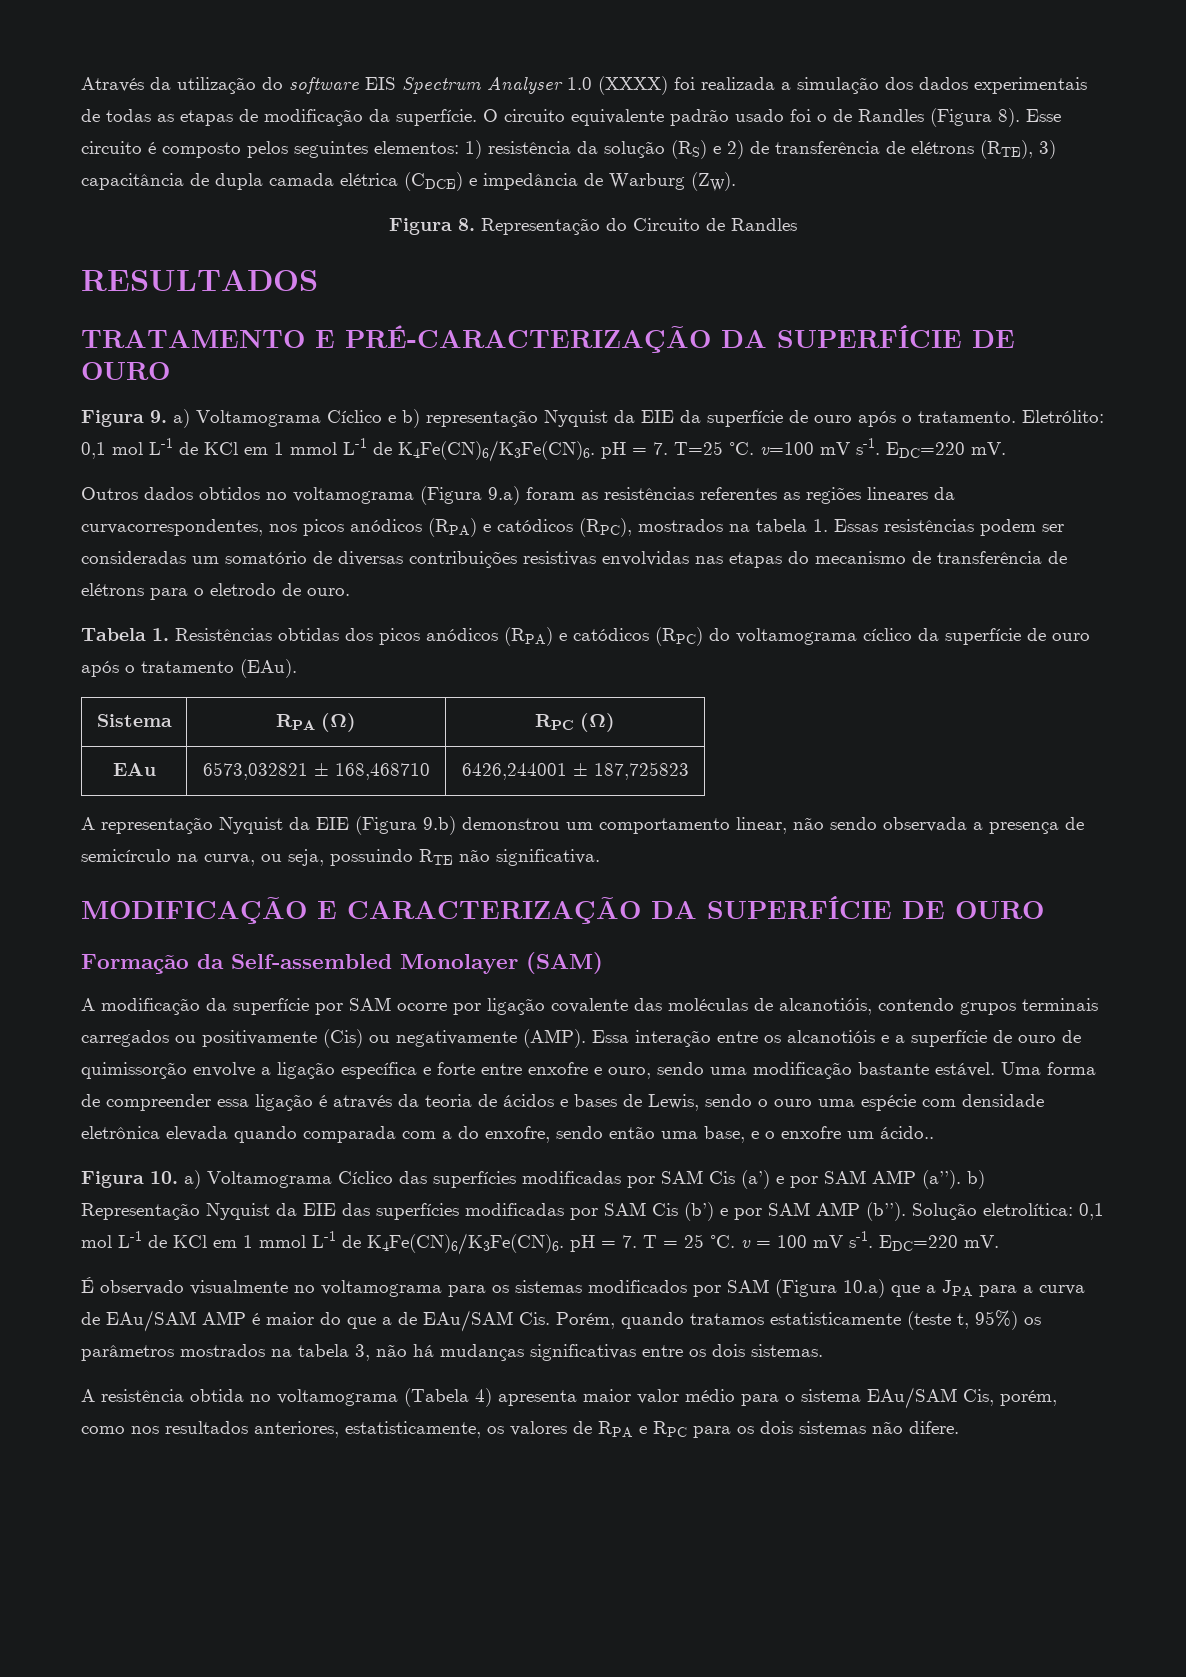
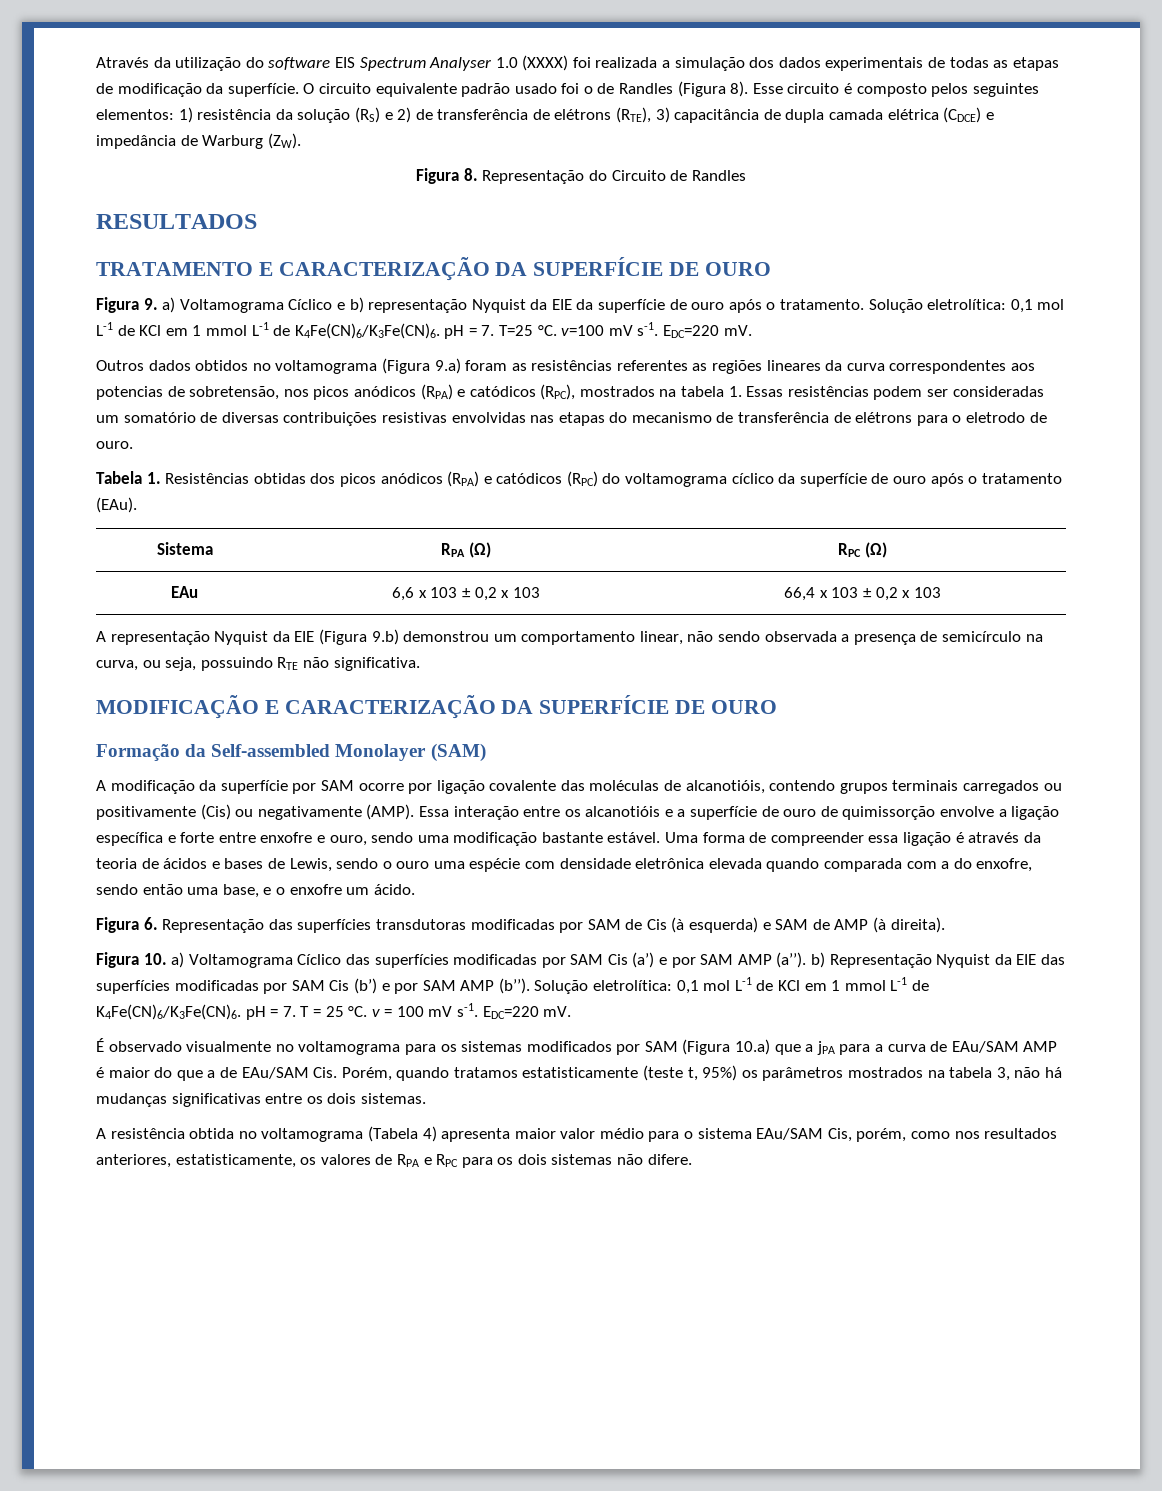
[345,325,711,353] PRÉ-CARACTERIZAÇÃO -> [278,257,490,281] CARACTERIZAÇÃO
[1022,410,1104,423] Eletrólito: -> [868,299,1007,313] Solução eletrolítica:
[81,519,263,536] curvacorrespondentes, -> [846,360,1036,374] [96,386,280,400] curva correspondentes aos potencias de sobretensão,
[202,762,430,780] [461,762,689,780] 6573,032821 ± 168,468710 | 6426,244001 ± 187,725823 -> [392,587,540,601] [784,587,941,601] 6,6 x 103 ± 0,2 x 103 | 66,4 x 103 ± 0,2 x 103
[880,1126,934,1139] ácido.. -> [373,884,415,895] [96,917,945,933] ácido. // Figura 6. Representação das superfícies transdutoras modificadas por SAM de Cis (à esquerda) e SAM de AMP (à direita).
[942,1280,973,1297] JPA -> [816,1041,835,1055] jPA

